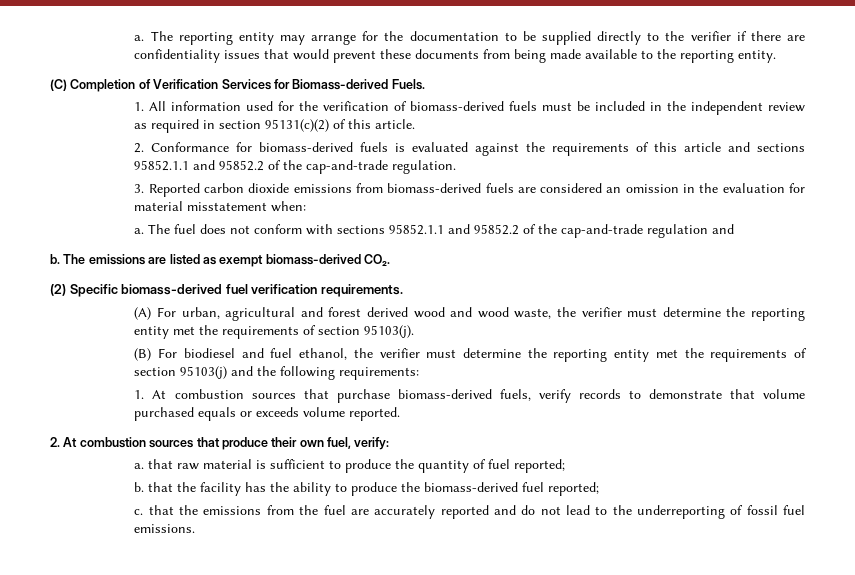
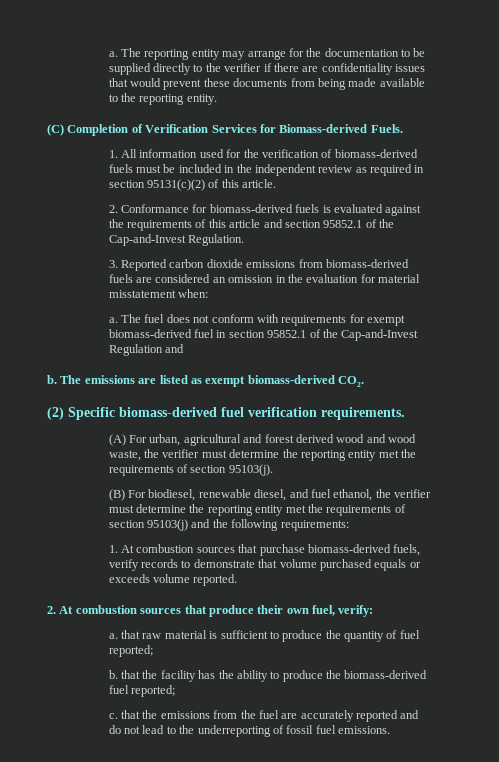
[757,143,806,152] [134,160,457,174] sections 95852.1.1 and 95852.2 of the cap-and-trade regulation. -> [284,219,395,228] [108,234,245,246] section 95852.1 of the Cap-and-Invest Regulation.
[337,224,709,238] sections 95852.1.1 and 95852.2 of the cap-and-trade regulation -> [281,314,406,326] [108,329,419,341] [108,344,163,356] requirements for exempt biomass-derived fuel in section 95852.1 of the Cap-and-Invest Regulation
[183,348,235,358] biodiesel -> [148,489,287,501] biodiesel, renewable diesel,

